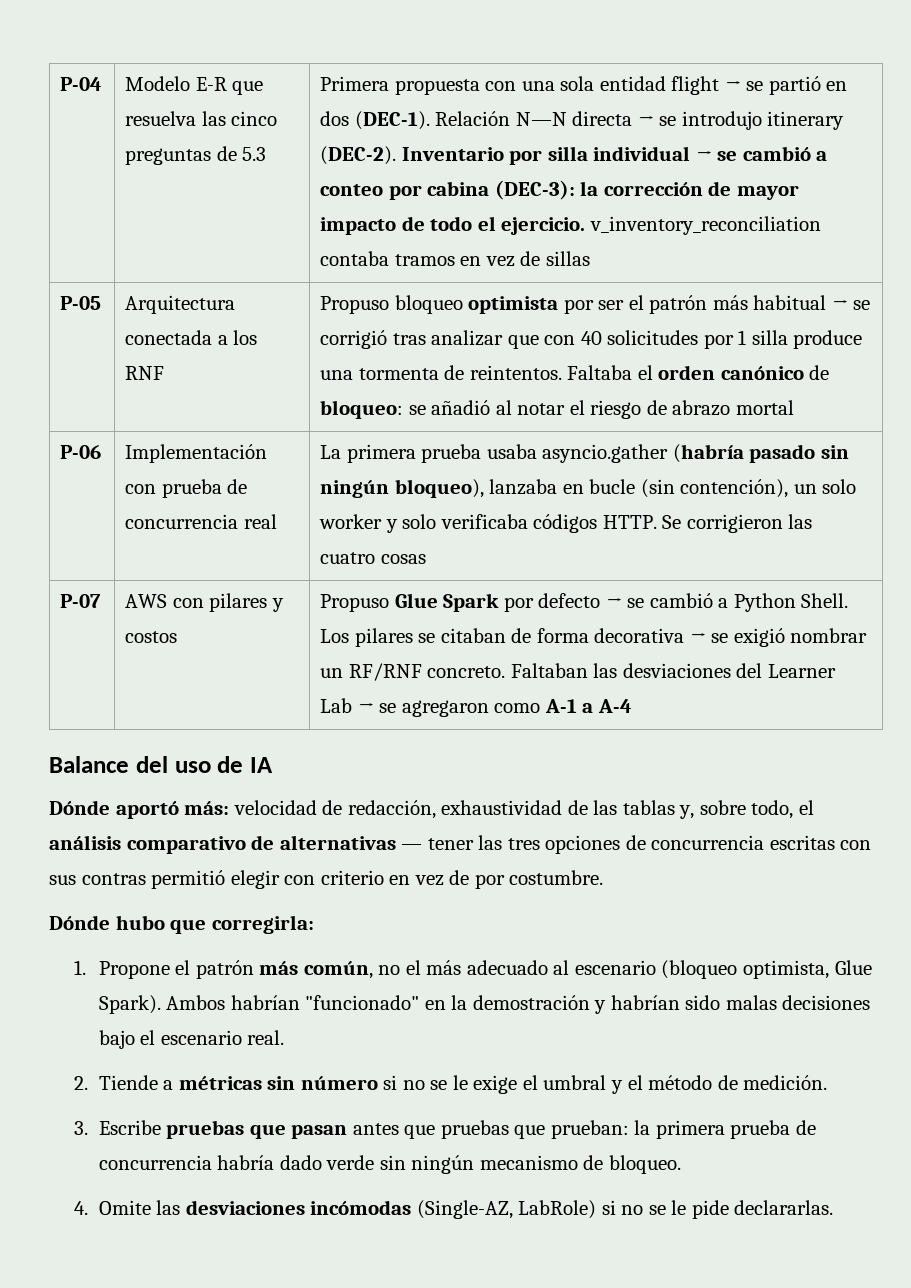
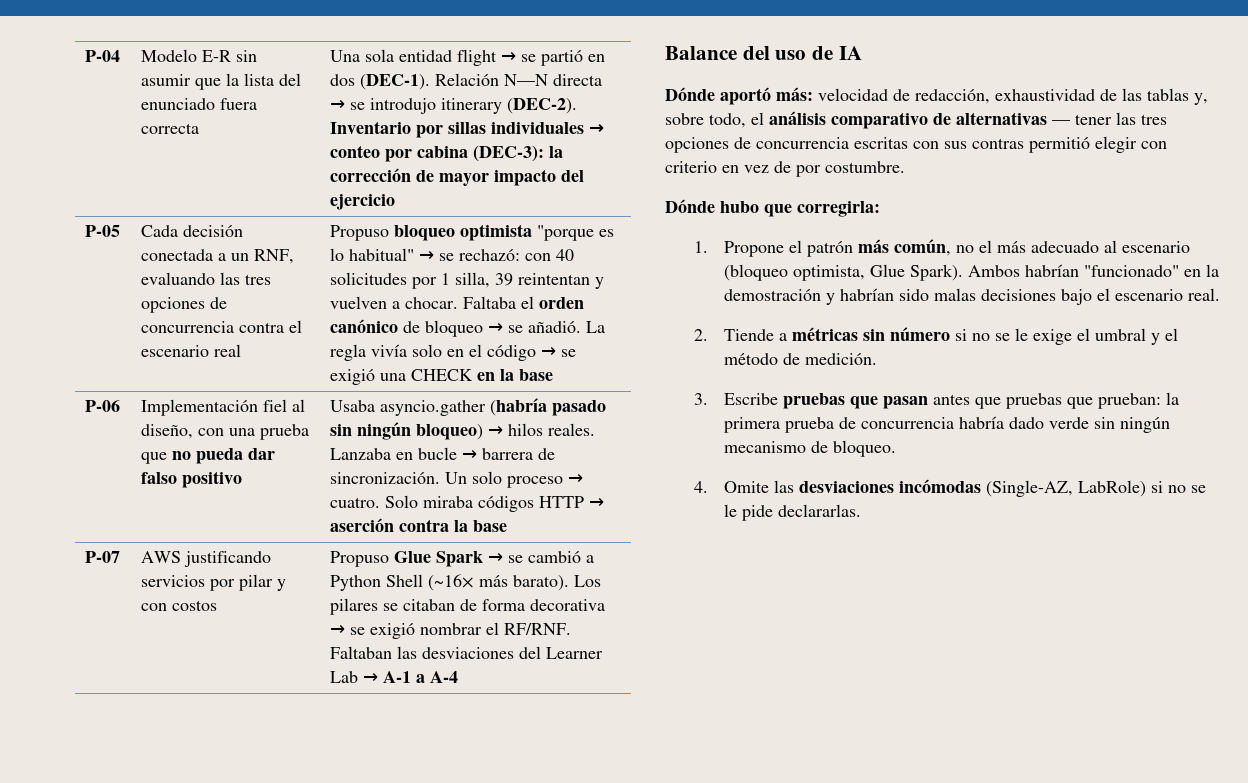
[232,81,264,95] [125,111,278,126] [125,146,267,165] [320,76,555,95] que resuelva las cinco preguntas de 5.3 | Primera propuesta con una -> [236,50,258,62] [141,73,302,90] [141,98,258,110] [141,123,200,134] [330,50,361,62] sin asumir que la lista del enunciado fuera correcta | Una
[547,146,828,161] silla individual → se cambió a -> [448,122,605,134] sillas individuales →
[401,216,821,235] [320,251,590,267] [60,296,102,310] [125,295,236,314] [125,330,258,345] [125,366,165,380] [320,295,871,314] [320,330,539,349] de todo el ejercicio. v_inventory_reconciliation contaba tramos en vez de sillas // P-05 | Arquitectura conectada a los RNF | Propuso bloqueo optimista por ser el patrón más habitual → se corrigió tras analizar que -> [561,170,585,182] [330,194,396,210] [85,225,121,237] [141,225,244,237] [141,249,295,264] [141,272,272,285] [141,297,228,313] [141,320,303,333] [141,344,242,357] [330,224,615,241] [330,248,521,261] del ejercicio // P-05 | Cada decisión conectada a un RNF, evaluando las tres opciones de concurrencia contra el escenario real | Propuso bloqueo optimista "porque es lo habitual" → se rechazó:
[751,330,863,349] [320,365,562,380] silla produce una tormenta de reintentos. -> [455,272,605,289] [330,296,459,309] silla, 39 reintentan y vuelven a chocar.
[320,400,794,419] [60,445,102,459] [125,444,268,463] [125,479,248,498] [125,514,277,529] [320,444,537,463] bloqueo: se añadió al notar el riesgo de abrazo mortal // P-06 | Implementación con prueba de concurrencia real | La primera prueba usaba -> [425,320,606,337] [330,344,577,361] [330,369,554,385] [85,400,121,412] [141,399,306,416] [141,424,310,440] [141,448,276,464] [141,471,243,488] [330,400,376,412] bloqueo → se añadió. La regla vivía solo en el código → se exigió una CHECK en la base // P-06 | Implementación fiel al diseño, con una prueba que no pueda dar falso positivo | Usaba
[394,479,857,498] [319,514,813,533] [320,552,426,564] [60,594,102,608] [125,593,284,612] bloqueo), lanzaba en bucle (sin contención), un solo worker y solo verificaba códigos HTTP. Se corrigieron las cuatro cosas // P-07 | AWS con pilares y -> [416,423,596,440] [330,447,556,460] [330,471,584,488] [330,495,605,512] [330,518,508,532] [85,551,121,563] [141,551,272,567] [141,574,287,591] [141,603,168,611] bloqueo) → hilos reales. Lanzaba en bucle → barrera de sincronización. Un solo proceso → cuatro. Solo miraba códigos HTTP → aserción contra la base // P-07 | AWS justificando servicios por pilar y con
[503,593,601,612] por defecto -> (484, 559) none
[801,593,849,608] Shell. -> [386,574,570,591] Shell (~16× más barato).
[320,663,506,681] un RF/RNF concreto. -> [486,622,572,635] el RF/RNF.
[379,700,541,717] se agregaron como -> (379, 678) none

